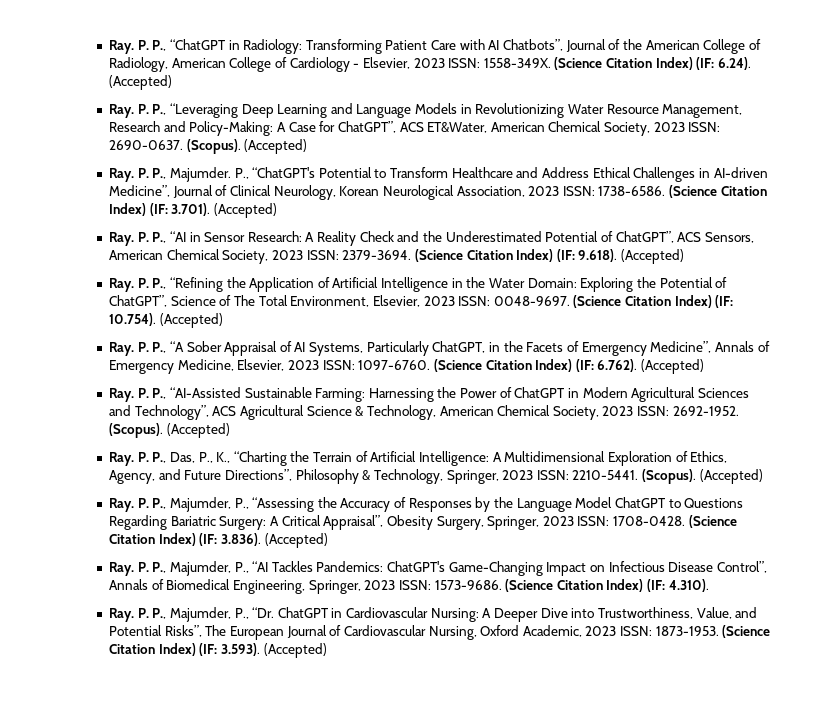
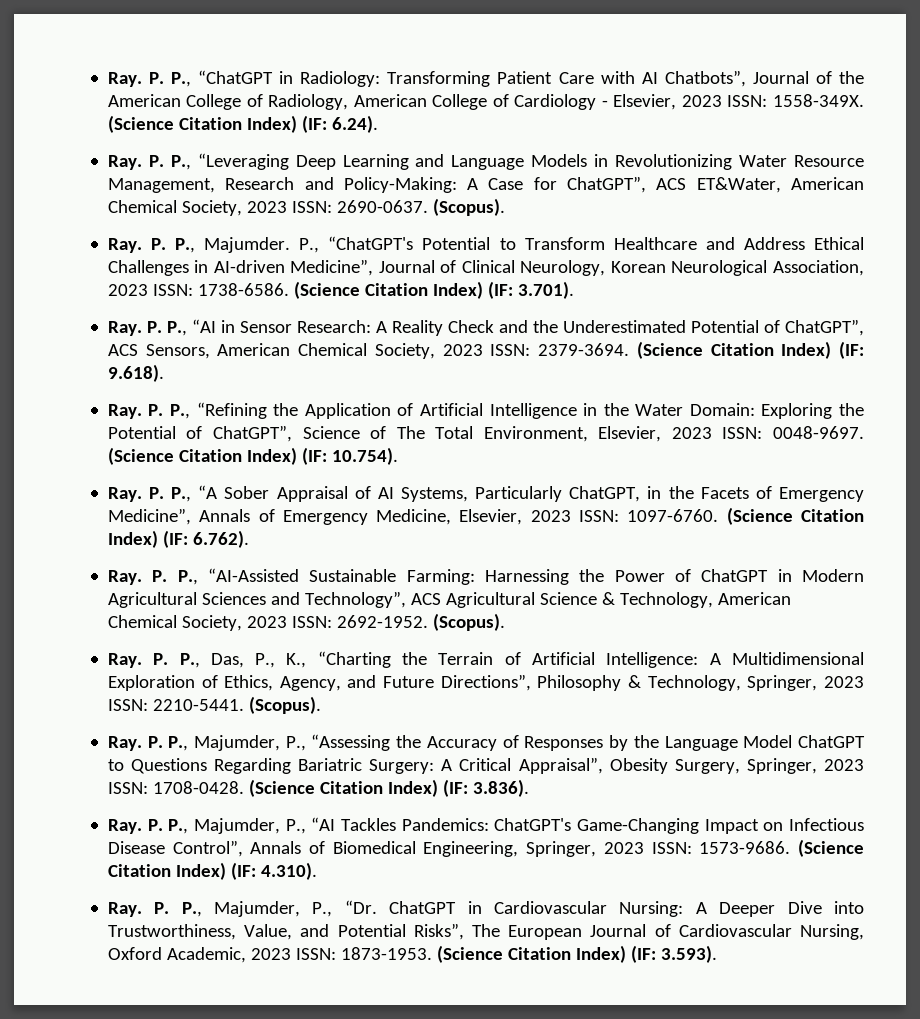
[109,75,173,90] (Accepted) -> (378, 124) none
[244,139,308,154] (Accepted) -> (505, 207) none
[213,203,277,218] (Accepted) -> (574, 290) none
[621,249,685,264] (Accepted) -> (164, 373) none
[159,313,223,328] (Accepted) -> (398, 456) none
[641,359,705,374] (Accepted) -> (249, 539) none
[166,423,230,438] (Accepted) -> (505, 622) none
[699,469,763,484] (Accepted) -> (321, 705) none
[264,533,328,548] (Accepted) -> (529, 788) none
[263,643,327,658] (Accepted) -> (717, 954) none

